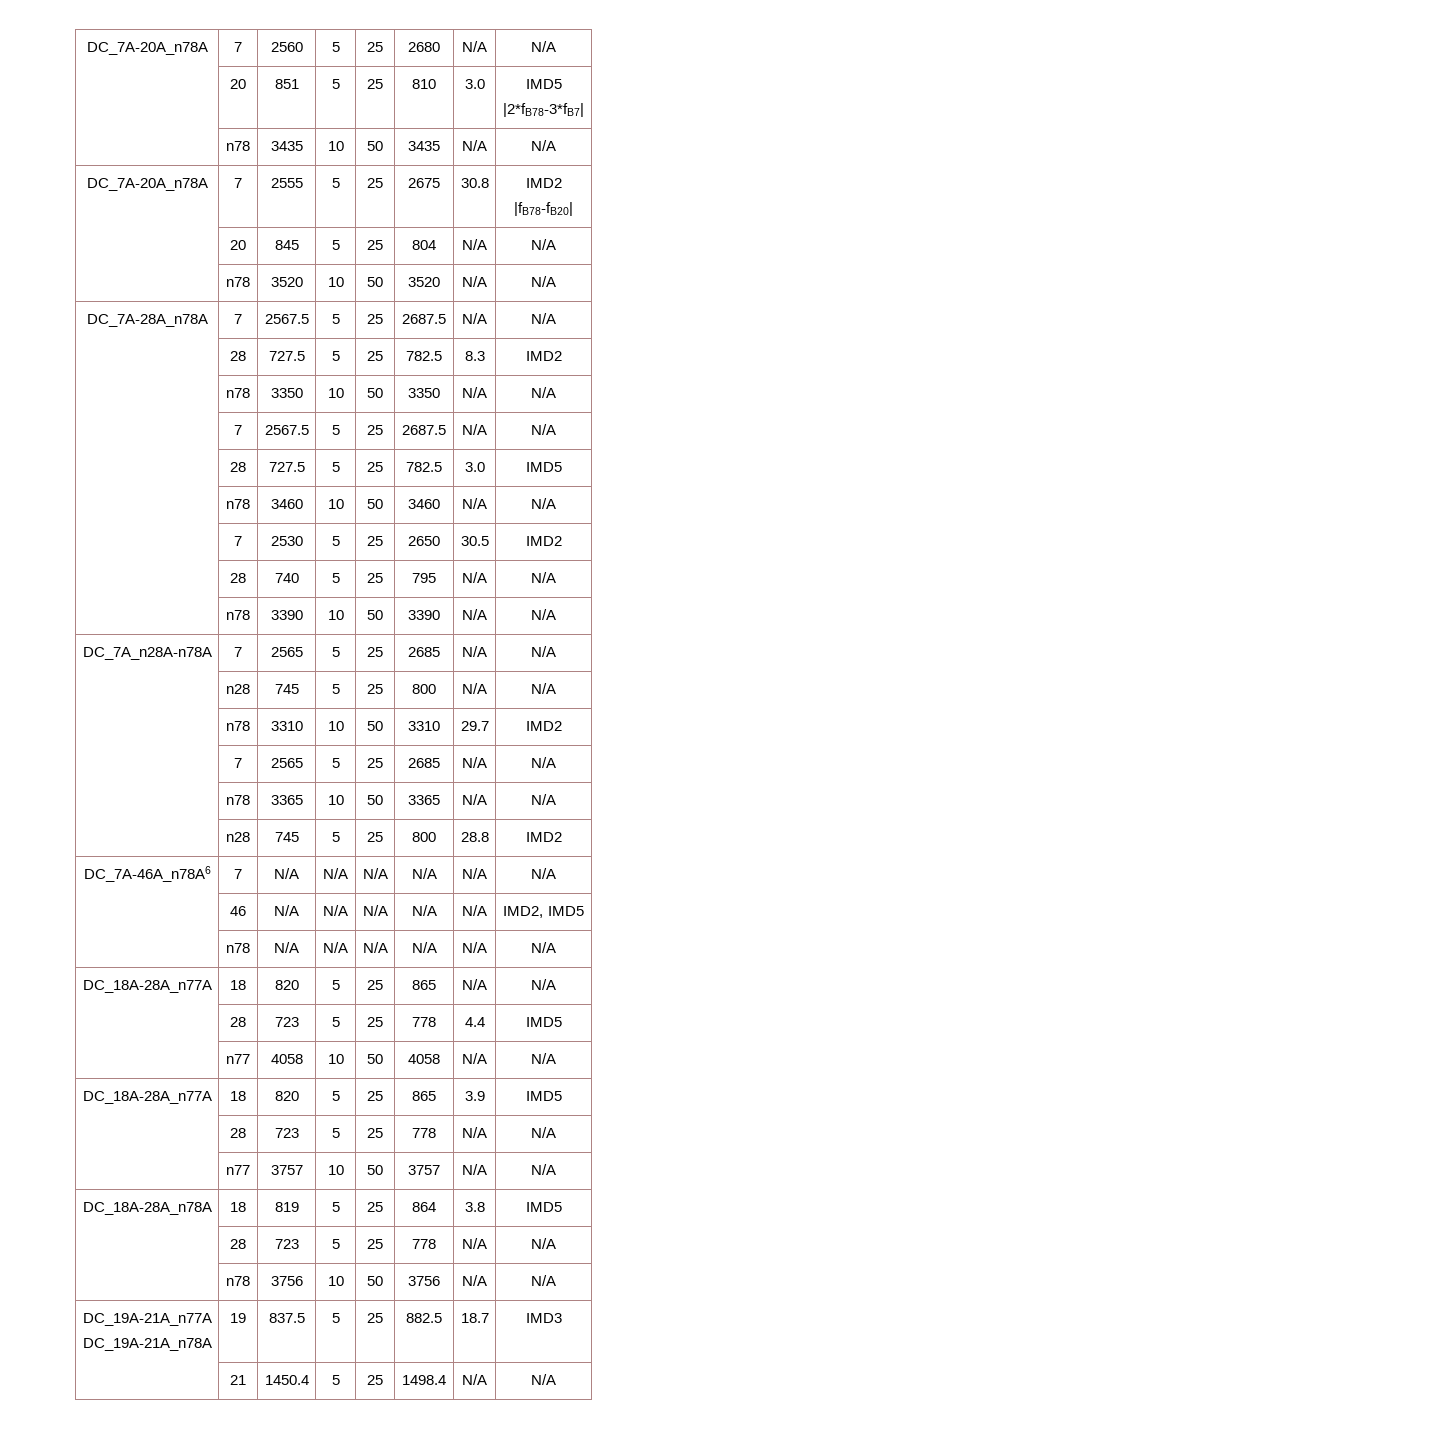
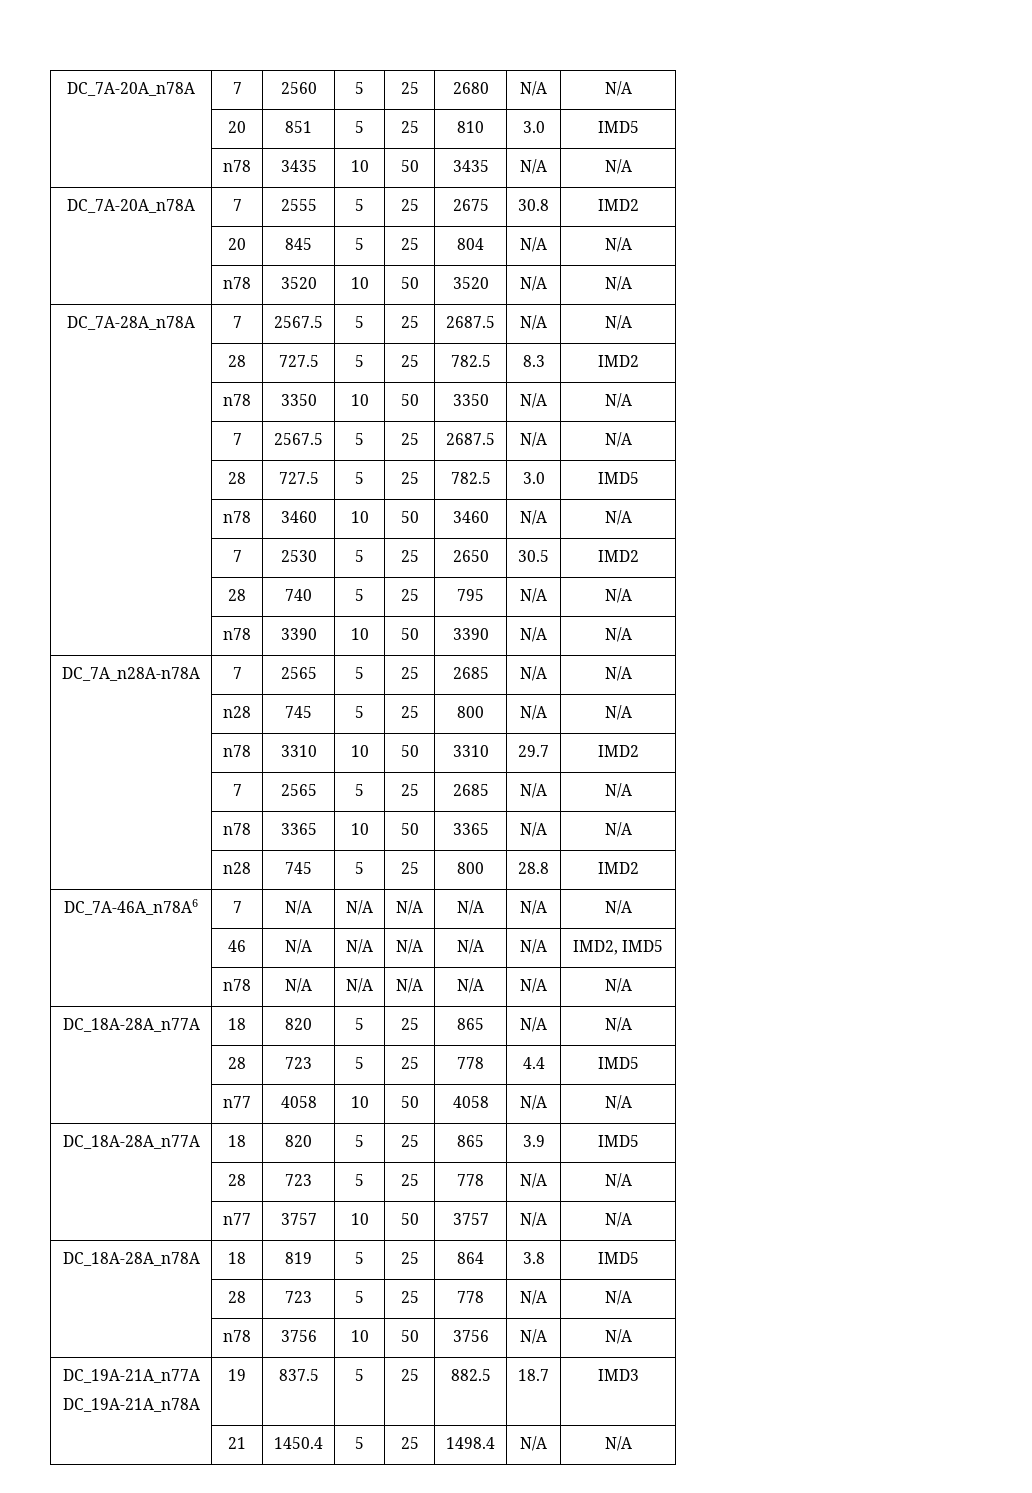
[503,103,584,117] // |2*fB78-3*fB7| -> (639, 127) none
[514,202,573,216] // |fB78-fB20| -> (639, 205) none

